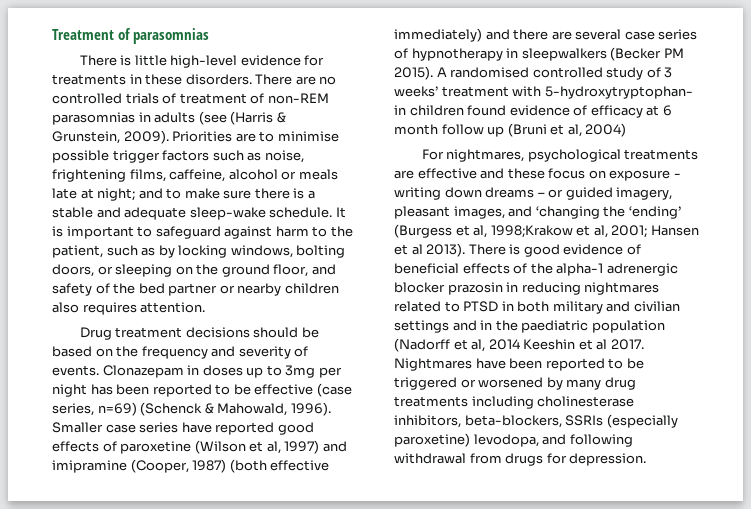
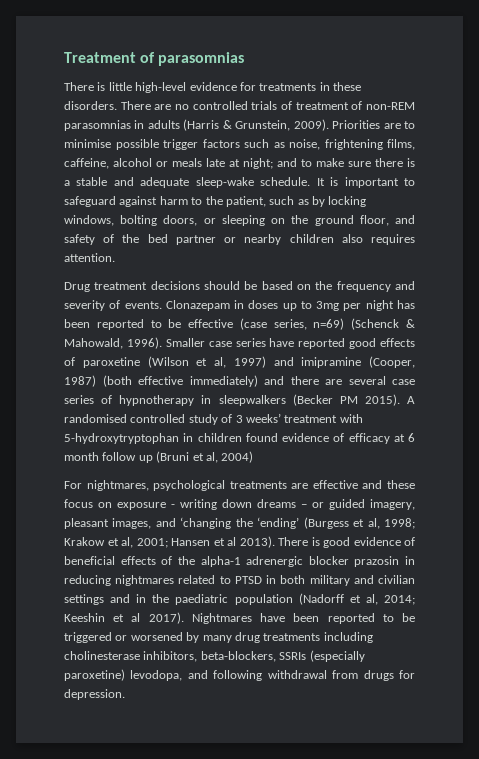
[198,111,227,125] (see -> (180, 124) none
[544,86,693,99] 5-hydroxytryptophan- -> [64,433,179,444] 5-hydroxytryptophan
[490,225,573,238] 1998;Krakow -> [384,518,416,529] [64,537,105,546] 1998; Krakow
[488,339,520,350] 2014 -> [383,595,415,605] 2014;
[610,339,644,350] 2017. -> [148,612,184,624] 2017).

